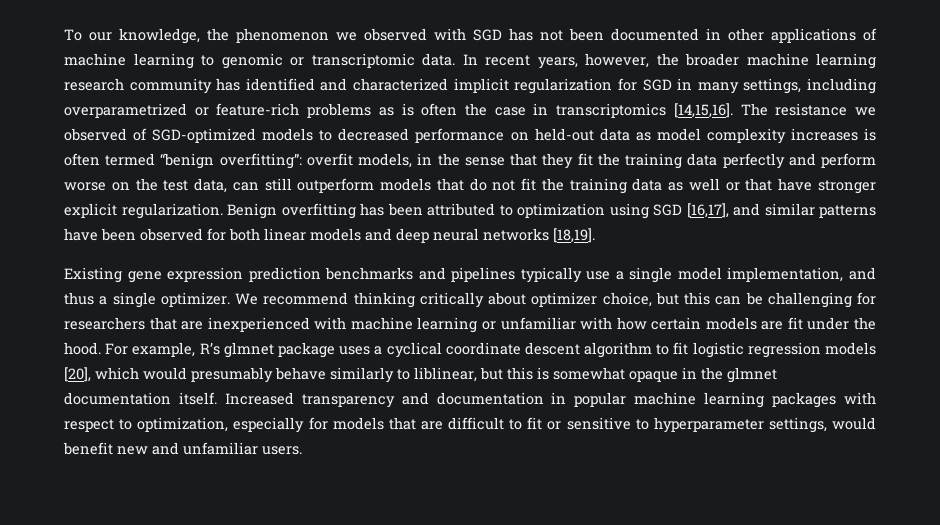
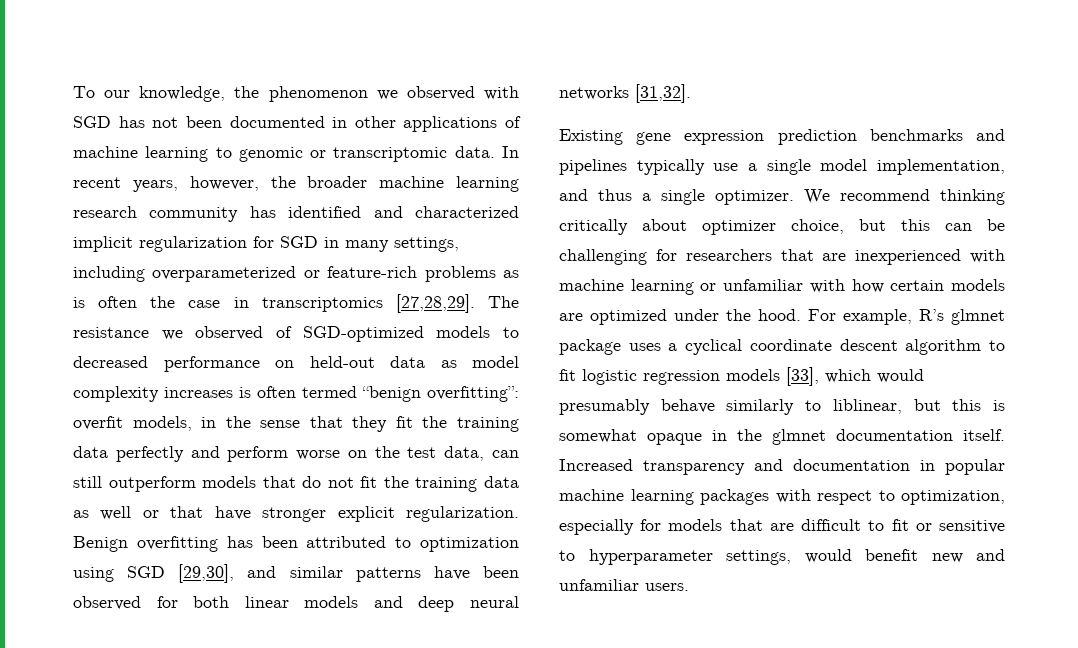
[64,103,187,118] overparametrized -> [152,266,297,282] overparameterized
[673,103,733,118] [14,15,16]. -> [395,294,475,313] [27,28,29].
[686,203,729,218] [16,17], -> [178,564,235,583] [29,30],
[553,228,595,243] [18,19]. -> [635,84,691,103] [31,32].
[787,317,803,330] fit -> [590,309,667,325] optimized
[64,367,91,382] [20], -> [786,367,819,386] [33],

